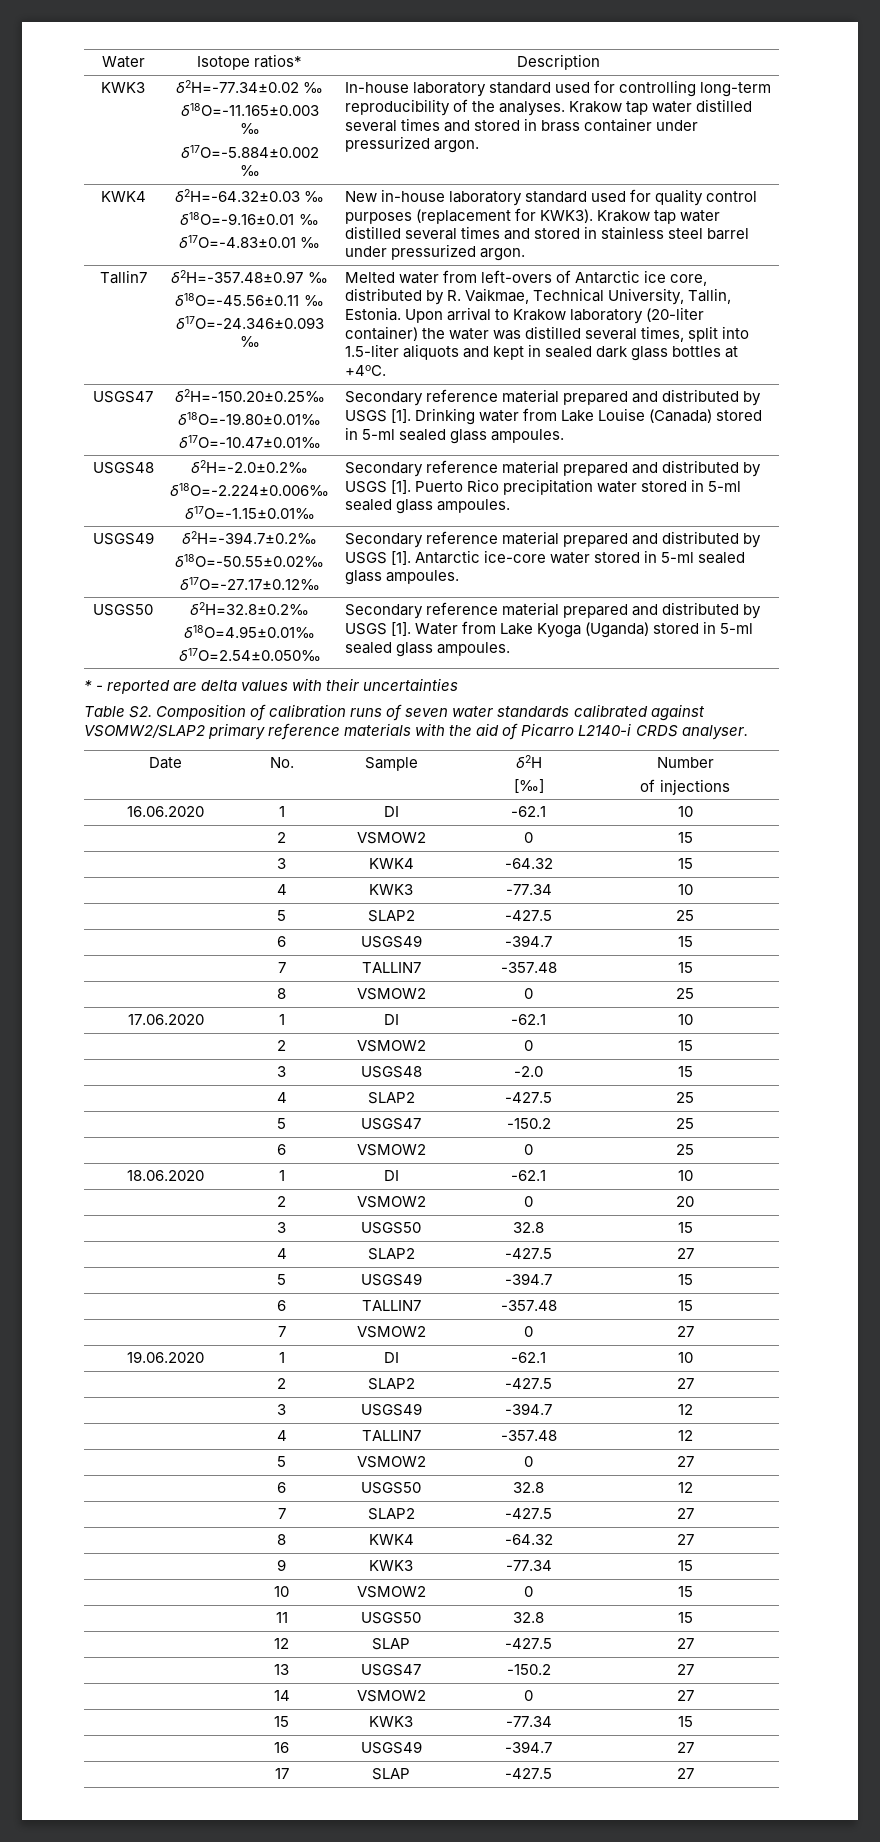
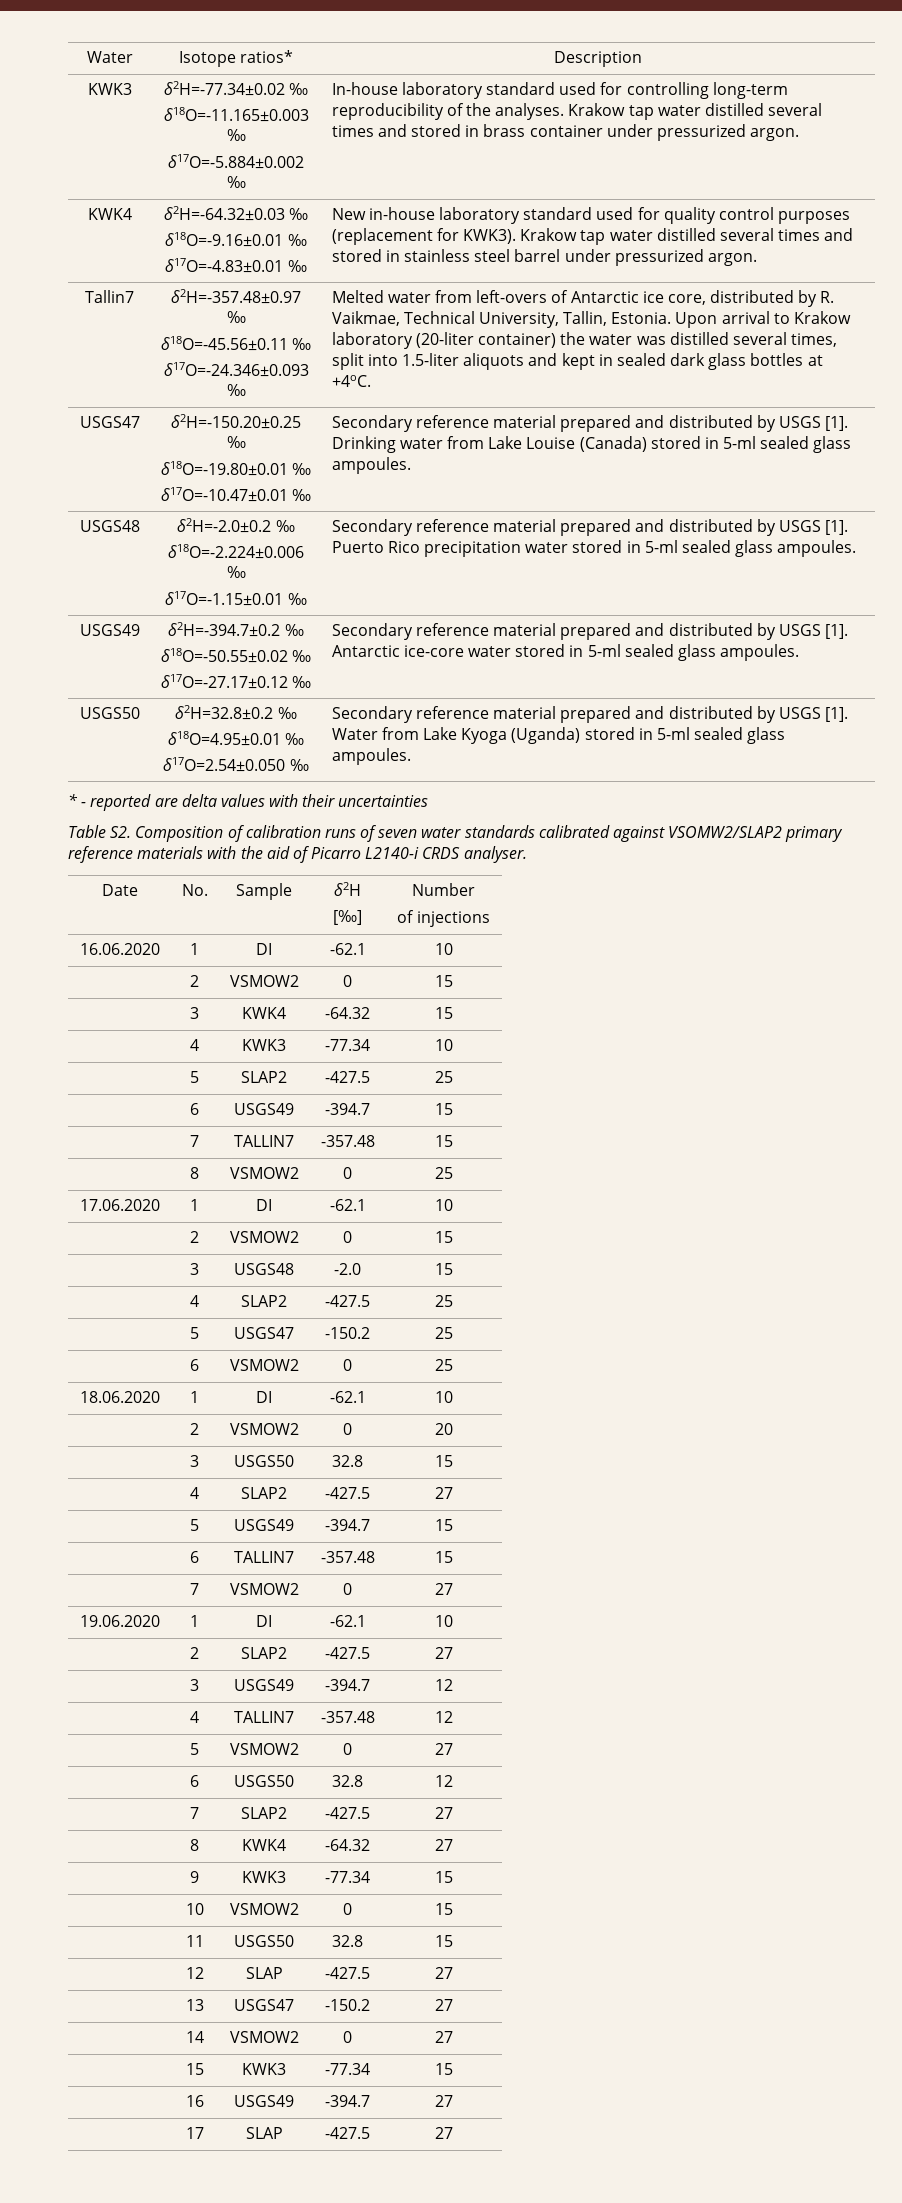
[174,389,325,402] [178,412,321,425] [178,435,321,448] δ2H=-150.20±0.25‰ // δ18O=-19.80±0.01‰ // δ17O=-10.47±0.01‰ -> [171,414,301,429] [226,436,246,448] [160,461,312,476] [160,487,312,502] δ2H=-150.20±0.25 ‰ // δ18O=-19.80±0.01 ‰ // δ17O=-10.47±0.01 ‰
[191,460,308,473] [170,483,329,496] [184,506,315,519] δ2H=-2.0±0.2‰ // δ18O=-2.224±0.006‰ // δ17O=-1.15±0.01‰ -> [177,518,295,533] [168,544,304,559] [226,566,246,578] [165,591,307,606] δ2H=-2.0±0.2 ‰ // δ18O=-2.224±0.006 ‰ // δ17O=-1.15±0.01 ‰
[182,531,317,544] [175,554,324,567] [179,577,320,590] δ2H=-394.7±0.2‰ // δ18O=-50.55±0.02‰ // δ17O=-27.17±0.12‰ -> [168,622,304,637] [160,648,312,663] [160,674,312,689] δ2H=-394.7±0.2 ‰ // δ18O=-50.55±0.02 ‰ // δ17O=-27.17±0.12 ‰
[190,602,309,615] [184,625,315,638] [178,648,321,661] δ2H=32.8±0.2‰ // δ18O=4.95±0.01‰ // δ17O=2.54±0.050‰ -> [175,705,297,720] [167,731,305,746] [163,757,309,772] δ2H=32.8±0.2 ‰ // δ18O=4.95±0.01 ‰ // δ17O=2.54±0.050 ‰

